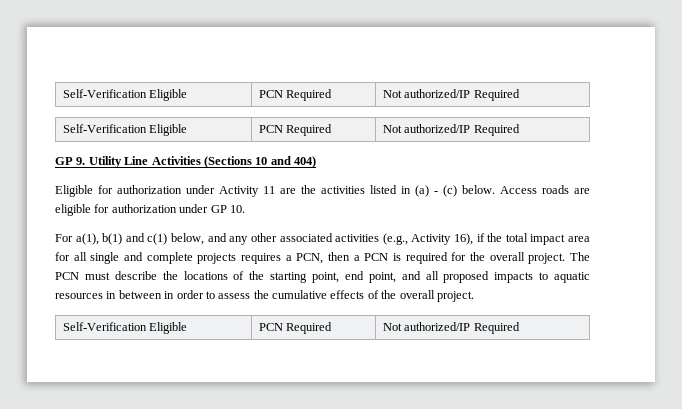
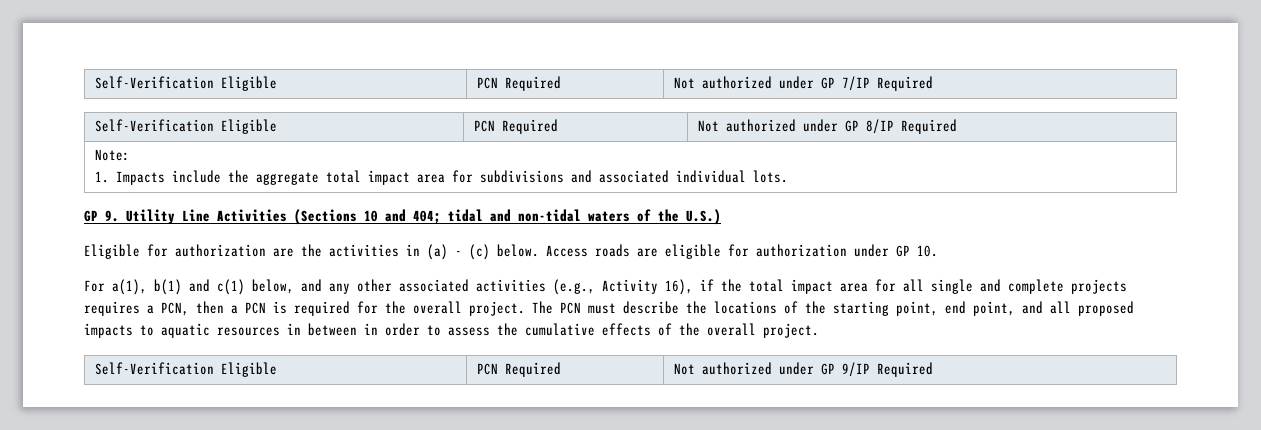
[62,89,188,101] [258,89,333,101] [382,89,471,98] Self-Verification Eligible | PCN Required | Not authorized/IP -> [94,76,277,91] [476,76,561,91] [673,76,870,91] Self-Verification Eligible | PCN Required | Not authorized under GP 7/IP
[404,124,520,136] authorized/IP Required -> [725,119,957,134] [94,149,130,161] [94,170,789,185] authorized under GP 8/IP Required // Note: // 1. Impacts include the aggregate total impact area for subdivisions and associated individual lots.
[294,156,316,168] 404) -> [413,209,721,225] 404; tidal and non-tidal waters of the U.S.)
[186,185,275,197] under Activity 11 -> (266, 250) none
[370,185,397,194] listed -> (399, 250) none
[404,322,471,331] authorized/IP -> [701,362,870,377] authorized under GP 9/IP

